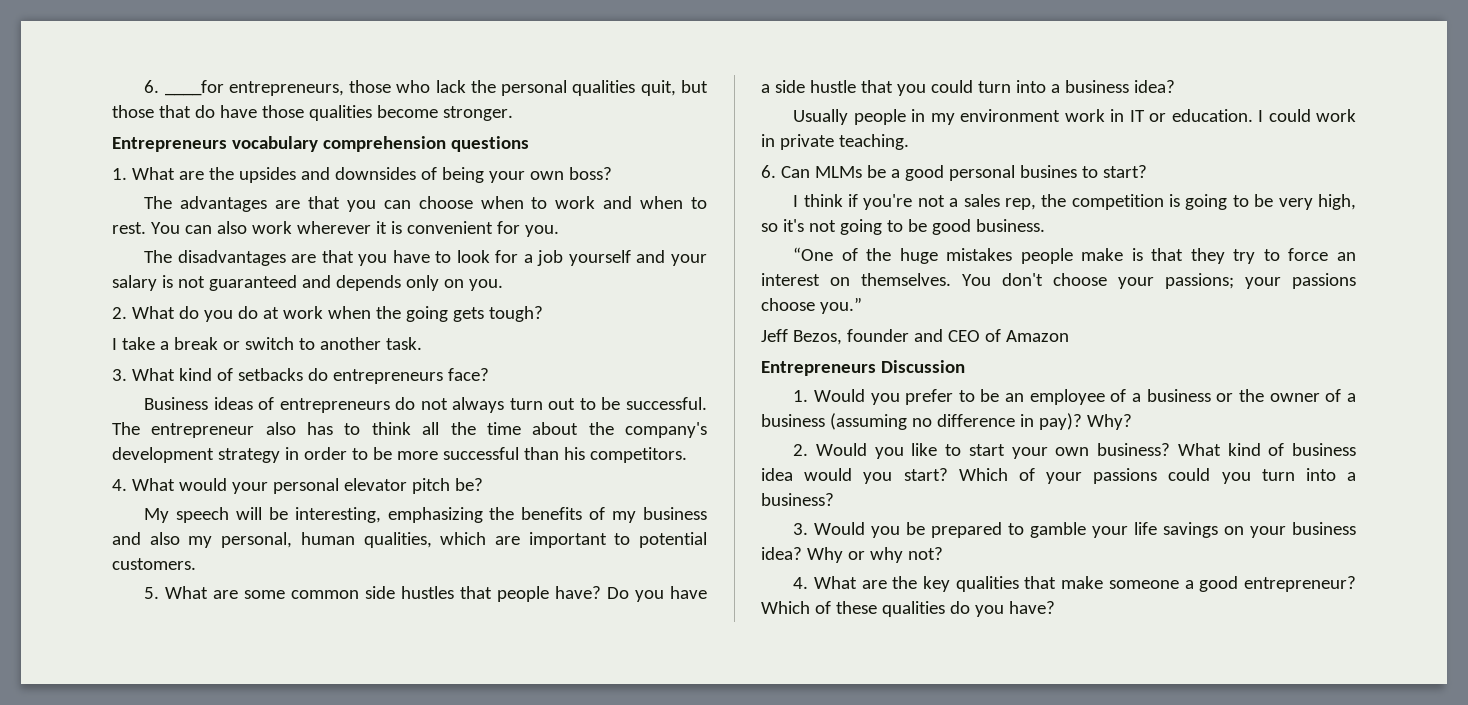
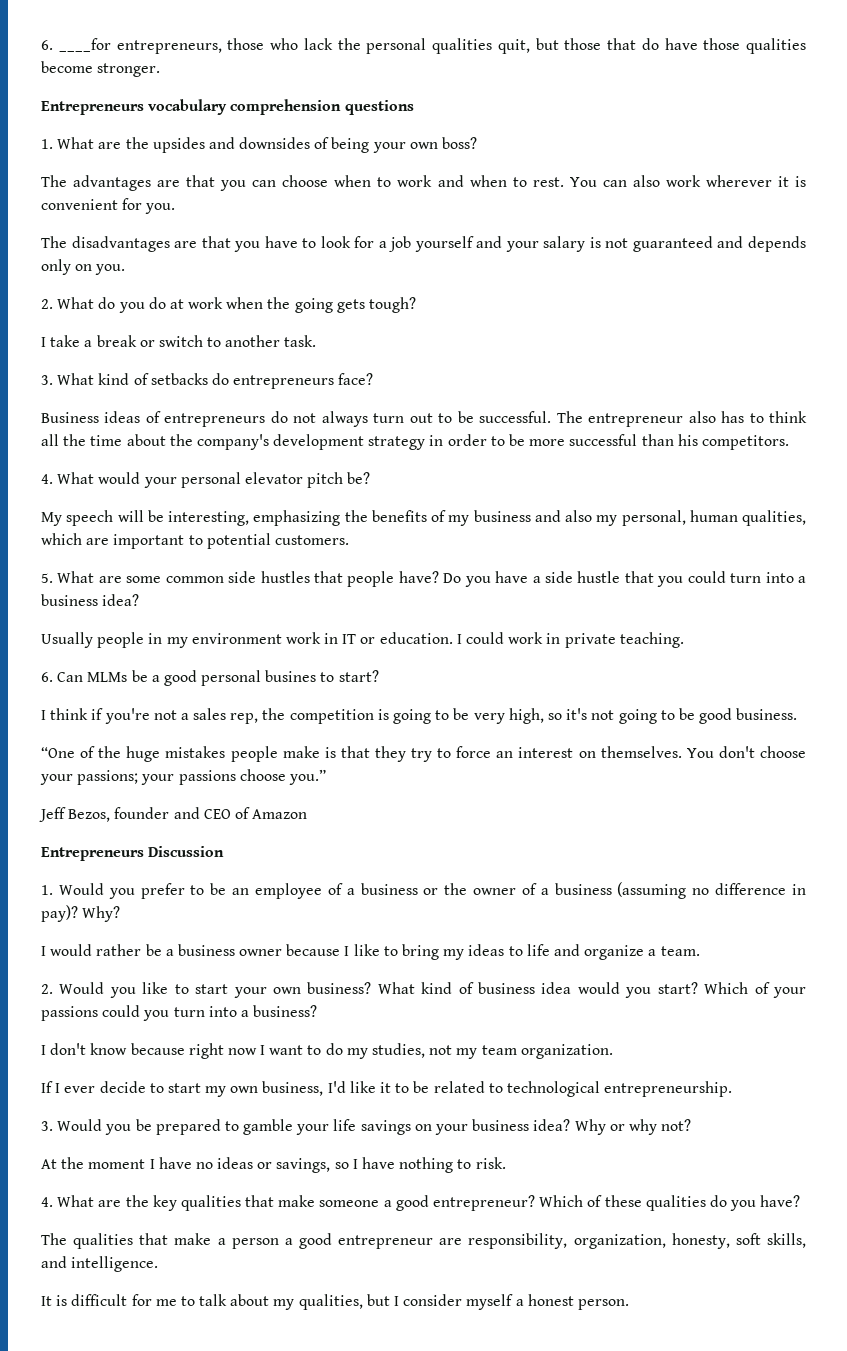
(1132, 422) none -> [41,944,700,960] // I would rather be a business owner because I like to bring my ideas to life and organize a team.
(834, 499) none -> [41,1043,613,1059] [41,1081,733,1097] // I don't know because right now I want to do my studies, not my team organization. // If I ever decide to start my own business, I'd like it to be related to technological entrepreneurship.
(943, 553) none -> [41,1157,506,1173] // At the moment I have no ideas or savings, so I have nothing to risk.
(1055, 607) none -> [41,1233,806,1249] [41,1256,159,1272] [41,1294,629,1310] // The qualities that make a person a good entrepreneur are responsibility, organization, honesty, soft skills, and intelligence. // It is difficult for me to talk about my qualities, but I consider myself a honest person.

